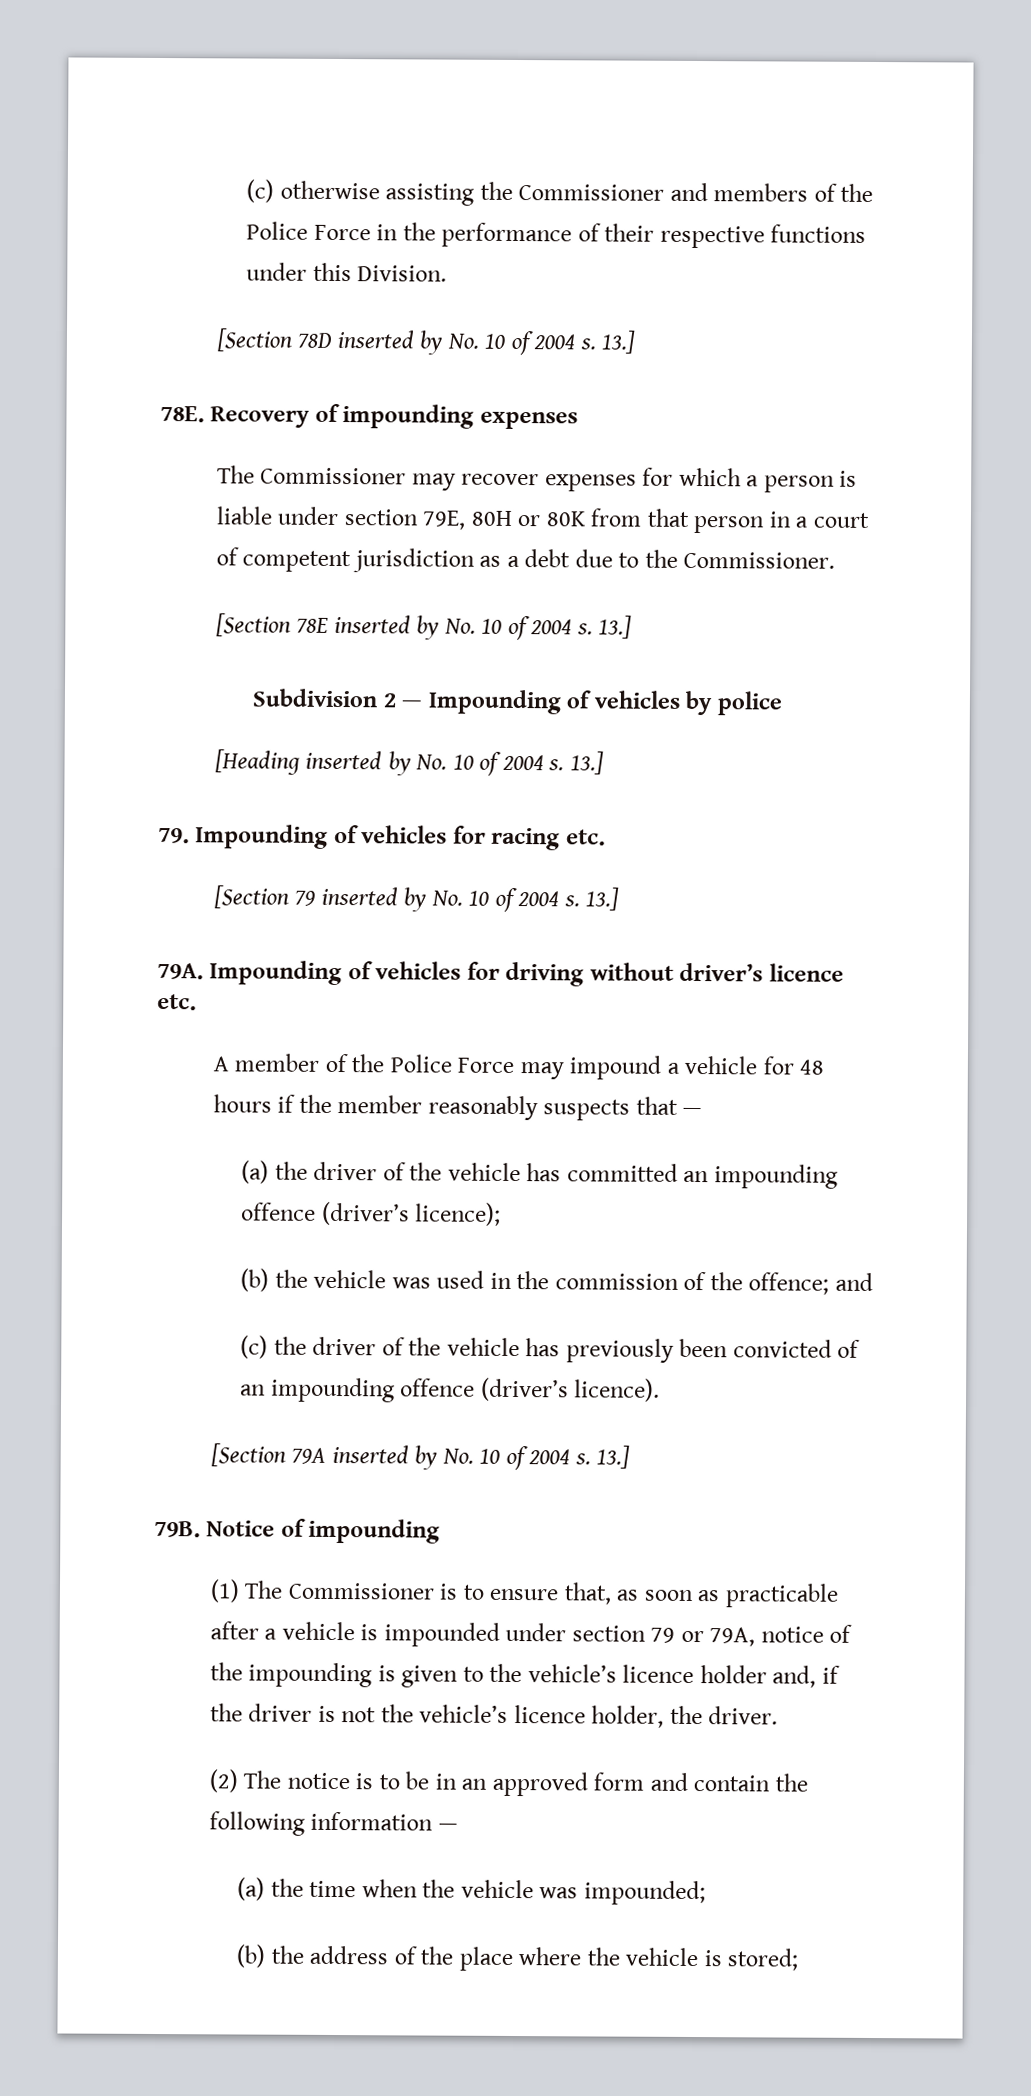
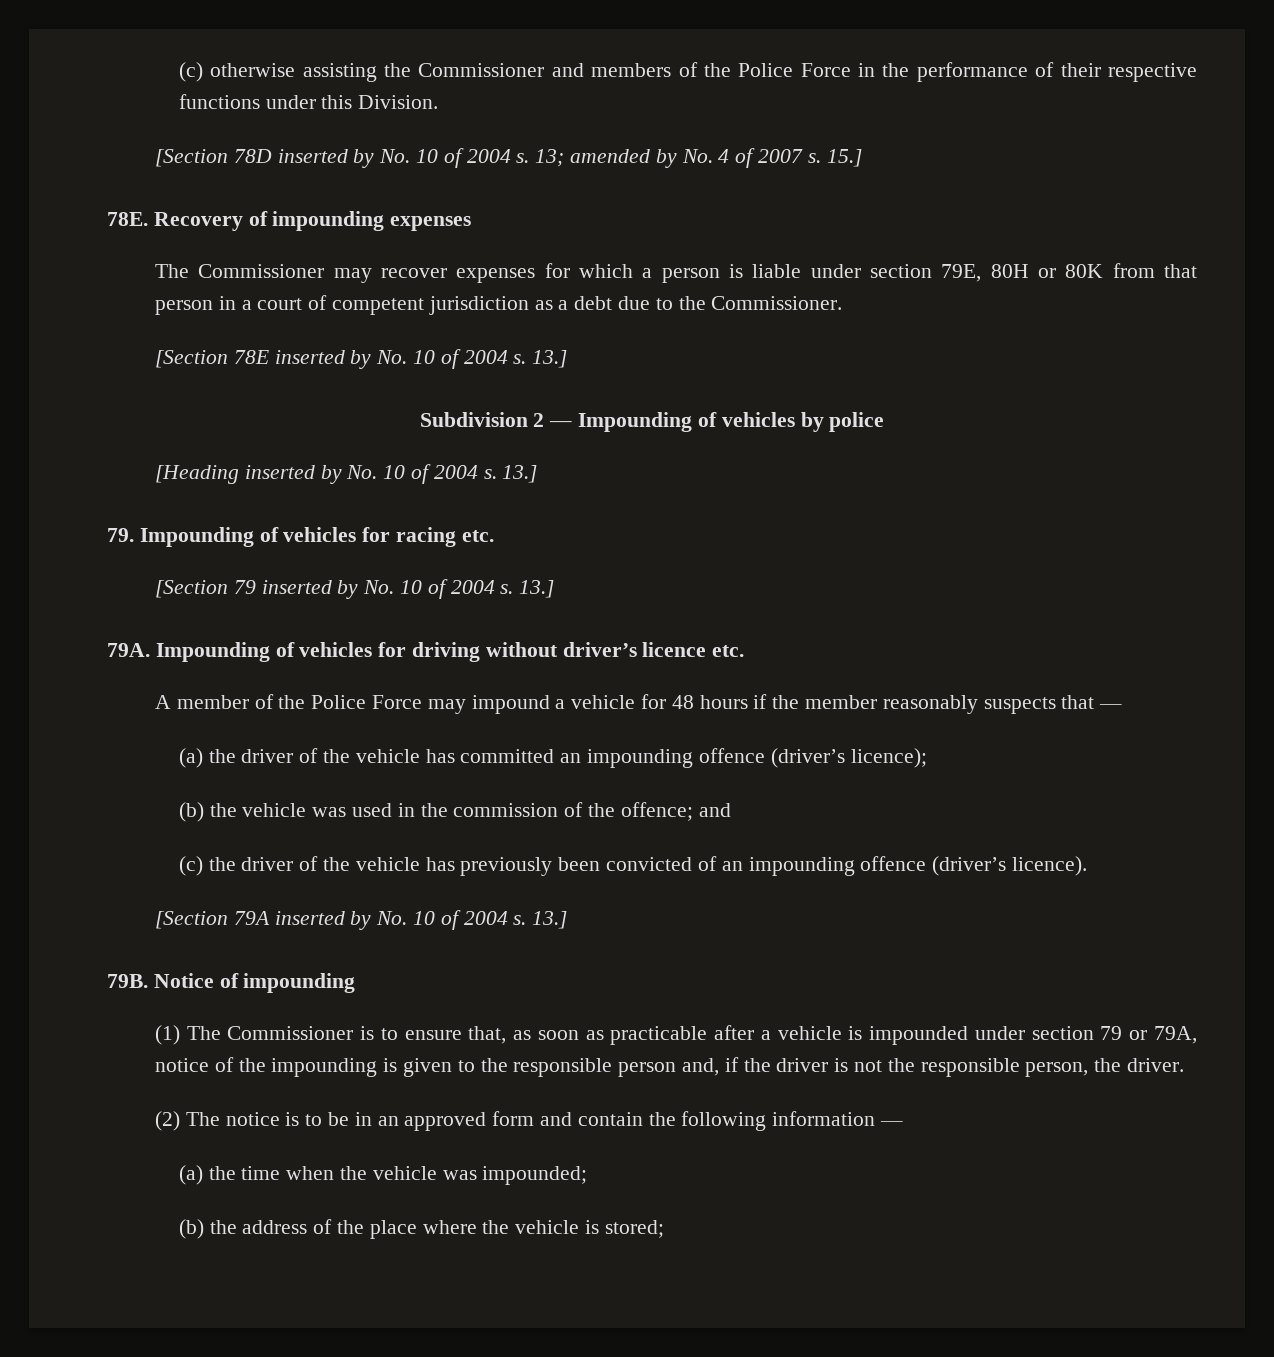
[601,330,637,354] 13.] -> [535,148,862,168] 13; amended by No. 4 of 2007 s. 15.]
[527,1664,767,1684] vehicle’s licence holder -> [513,1058,677,1077] responsible person
[419,1704,665,1728] vehicle’s licence holder, -> [920,1058,1089,1077] responsible person,

